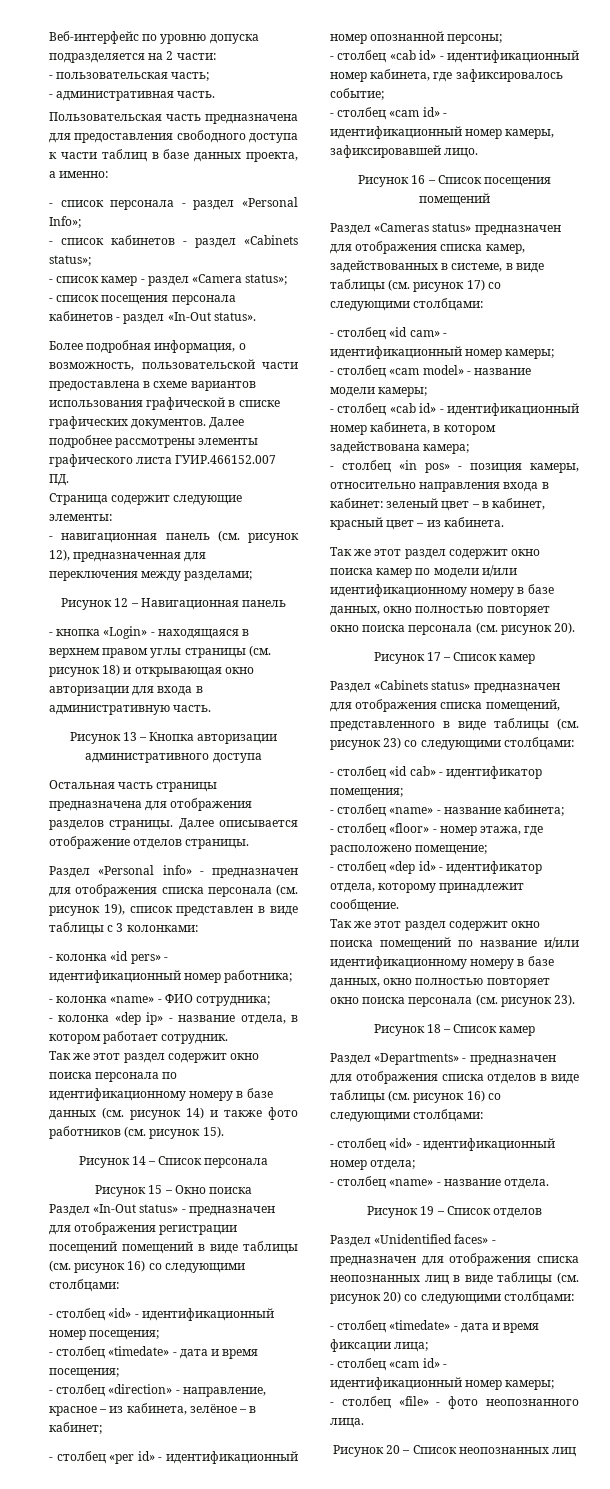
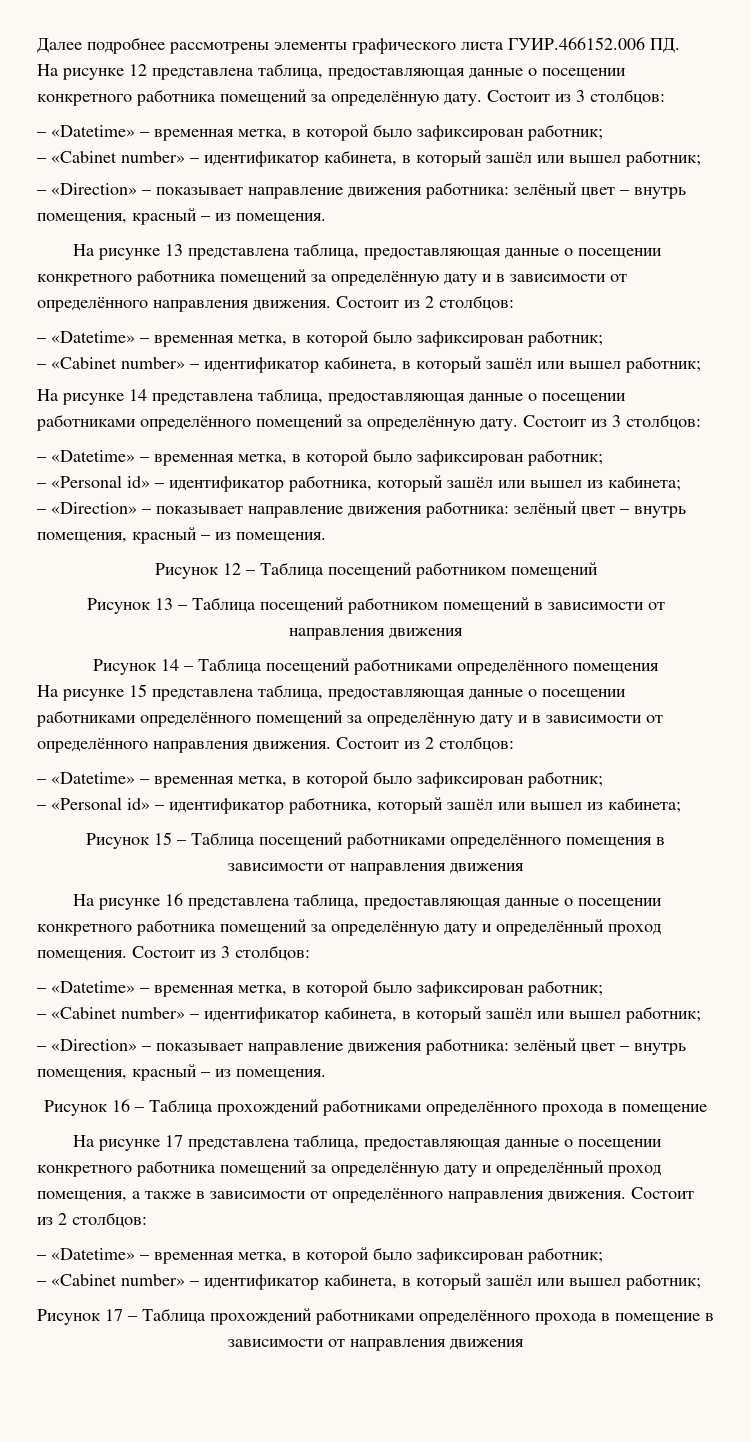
[49,31,259,44] [49,51,216,63] [49,72,210,81] [49,91,216,101] [49,112,298,124] [49,130,298,143] [49,149,298,162] [49,171,109,178] [49,197,298,210] [49,216,81,228] [49,235,298,248] [49,255,91,266] [49,274,288,286] [49,295,236,305] [49,311,256,324] [49,340,246,353] [49,359,298,371] [49,381,256,391] [49,397,280,410] [49,416,207,429] Веб-интерфейс по уровню допуска подразделяется на 2 части: // - пользовательская часть; // - административная часть. // Пользовательская часть предназначена для предоставления свободного доступа к части таблиц в базе данных проекта, а именно: // - список персонала - раздел «Personal Info»; // - список кабинетов - раздел «Cabinets status»; // - список камер - раздел «Camera status»; // - список посещения персонала кабинетов - раздел «In-Out status». // Более подробная информация, о возможность, пользовательской части предоставлена в схеме вариантов использования графической в списке графических документов. -> (37, 45) none
[175,455,277,464] ГУИР.466152.007 -> [508,37,645,50] ГУИР.466152.006
[49,493,243,505] [49,514,112,521] [49,530,299,543] [49,549,207,562] [49,571,253,581] [61,598,286,610] [49,626,250,639] [49,645,271,658] [49,664,254,677] [49,686,203,696] [49,705,212,715] [69,732,278,744] [85,753,262,763] [49,780,218,792] [49,798,253,811] [49,818,298,830] [49,836,250,849] [49,865,298,878] [49,884,298,897] [49,903,298,916] [49,922,198,935] [49,951,168,964] [49,970,293,983] [49,994,271,1006] [49,1012,298,1025] [49,1031,229,1044] [49,1051,260,1063] [49,1072,178,1082] [49,1088,273,1101] [49,1107,298,1120] [49,1126,224,1139] [78,1156,269,1168] [95,1185,252,1197] [49,1204,275,1216] [49,1222,238,1235] [49,1241,298,1254] [49,1260,245,1273] [49,1279,119,1292] [49,1308,274,1321] [49,1330,160,1340] [49,1346,259,1359] [49,1368,119,1378] [49,1384,266,1397] [49,1403,257,1416] [49,1422,102,1434] [49,1451,298,1464] [330,31,503,44] [330,50,579,63] [330,69,563,82] [330,88,384,100] [330,107,447,120] [330,126,555,139] [330,145,479,158] [358,175,551,187] [419,193,490,206] [330,223,561,235] [330,241,525,254] [330,260,544,273] [330,279,501,292] [330,298,484,311] [330,327,447,340] [330,346,555,359] [330,365,532,378] [330,387,428,397] [330,403,579,416] [330,422,496,435] [330,441,470,454] [330,460,579,473] [330,482,549,492] [330,498,546,511] [330,517,504,530] [330,547,541,559] [330,565,517,578] [330,584,554,597] [330,606,550,616] [330,622,576,635] [373,652,536,664] [330,680,560,693] [330,699,560,712] [330,718,579,731] [330,737,574,750] [330,766,543,779] [330,788,403,798] [330,804,565,817] [330,823,544,836] [330,845,488,855] [330,861,543,874] [330,883,525,893] [330,899,399,912] [330,919,541,931] [330,937,579,950] [330,956,554,969] [330,978,550,988] [330,994,576,1007] [373,1024,536,1036] [330,1053,556,1065] [330,1071,579,1084] [330,1090,501,1103] [330,1109,484,1122] [330,1138,555,1151] [330,1160,416,1170] [330,1176,550,1189] [367,1206,542,1218] [330,1234,496,1247] [330,1253,579,1266] [330,1272,579,1285] [330,1291,574,1304] [330,1320,540,1333] [330,1339,429,1352] [330,1358,447,1371] [330,1377,555,1390] [330,1396,579,1409] [330,1418,364,1428] [332,1445,577,1457] Страница содержит следующие элементы: // - навигационная панель (см. рисунок 12), предназначенная для переключения между разделами; // Рисунок 12 – Навигационная панель // - кнопка «Login» - находящаяся в верхнем правом углы страницы (см. рисунок 18) и открывающая окно авторизации для входа в административную часть. // Рисунок 13 – Кнопка авторизации административного доступа // Остальная часть страницы предназначена для отображения разделов страницы. Далее описывается отображение отделов страницы. // Раздел «Personal info» - предназначен для отображения списка персонала (см. рисунок 19), список представлен в виде таблицы с 3 колонками: // - колонка «id pers» - идентификационный номер работника; // - колонка «name» - ФИО сотрудника; // - колонка «dep ip» - название отдела, в котором работает сотрудник. // Так же этот раздел содержит окно поиска персонала по идентификационному номеру в базе данных (см. рисунок 14) и также фото работников (см. рисунок 15). // Рисунок 14 – Список персонала // Рисунок 15 – Окно поиска // Раздел «In-Out status» - предназначен для отображения регистрации посещений помещений в виде таблицы (см. рисунок 16) со следующими столбцами: // - столбец «id» - идентификационный номер посещения; // - столбец «timedate» - дата и время посещения; // - столбец «direction» - направление, красное – из кабинета, зелёное – в кабинет; // - столбец «per id» - идентификационный номер опознанной персоны; // - столбец «cab id» - идентификационный номер кабинета, где зафиксировалось событие; // - столбец «cam id» - идентификационный номер камеры, зафиксировавшей лицо. // Рисунок 16 – Список посещения помещений // Раздел «Cameras status» предназначен для отображения списка камер, задействованных в системе, в виде таблицы (см. рисунок 17) со следующими столбцами: // - столбец «id cam» - идентификационный номер камеры; // - столбец «cam model» - название модели камеры; // - столбец «cab id» - идентификационный номер кабинета, в котором задействована камера; // - столбец «in pos» - позиция камеры, относительно направления входа в кабинет: зеленый цвет – в кабинет, красный цвет – из кабинета. // Так же этот раздел содержит окно поиска камер по модели и/или идентификационному номеру в базе данных, окно полностью повторяет окно поиска персонала (см. рисунок 20). // Рисунок 17 – Список камер // Раздел «Cabinets status» предназначен для отображения списка помещений, представленного в виде таблицы (см. рисунок 23) со следующими столбцами: // - столбец «id cab» - идентификатор помещения; // - столбец «name» - название кабинета; // - столбец «floor» - номер этажа, где расположено помещение; // - столбец «dep id» - идентификатор отдела, которому принадлежит сообщение. // Так же этот раздел содержит окно поиска помещений по название и/или идентификационному номеру в базе данных, окно полностью повторяет окно поиска персонала (см. рисунок 23). // Рисунок 18 – Список камер // Раздел «Departments» - предназначен для отображения списка отделов в виде таблицы (см. рисунок 16) со следующими столбцами: // - столбец «id» - идентификационный номер отдела; // - столбец «name» - название отдела. // Рисунок 19 – Список отделов // Раздел «Unidentified faces» - предназначен для отображения списка неопознанных лиц в виде таблицы (см. рисунок 20) со следующими столбцами: // - столбец «timedate» - дата и время фиксации лица; // - столбец «cam id» - идентификационный номер камеры; // - столбец «file» - фото неопознанного лица. // Рисунок 20 – Список неопознанных лиц -> [37,63,626,80] [37,89,665,106] [37,124,603,141] [37,150,701,167] [37,182,686,199] [37,208,326,225] [73,243,663,260] [37,269,627,286] [37,295,514,312] [37,330,603,347] [37,356,701,373] [37,388,626,405] [36,414,701,431] [37,449,603,466] [37,475,681,492] [37,501,686,518] [37,527,326,544] [154,562,598,579] [86,597,665,614] [289,628,463,640] [93,658,659,675] [37,684,626,701] [36,710,663,727] [37,736,514,753] [37,771,603,788] [37,797,681,814] [86,832,665,849] [228,863,524,875] [73,893,663,910] [37,919,661,936] [37,945,310,961] [37,980,603,997] [37,1006,701,1023] [37,1038,686,1055] [37,1064,326,1081] [44,1099,707,1116] [73,1134,663,1151] [37,1160,661,1177] [37,1187,694,1203] [37,1212,147,1228] [37,1247,603,1264] [37,1273,701,1290] [37,1308,714,1325] [228,1339,524,1351] На рисунке 12 представлена таблица, предоставляющая данные о посещении конкретного работника помещений за определённую дату. Состоит из 3 столбцов: // – «Datetime» – временная метка, в которой было зафиксирован работник; // – «Cabinet number» – идентификатор кабинета, в который зашёл или вышел работник; // – «Direction» – показывает направление движения работника: зелёный цвет – внутрь помещения, красный – из помещения. // На рисунке 13 представлена таблица, предоставляющая данные о посещении конкретного работника помещений за определённую дату и в зависимости от определённого направления движения. Состоит из 2 столбцов: // – «Datetime» – временная метка, в которой было зафиксирован работник; // – «Cabinet number» – идентификатор кабинета, в который зашёл или вышел работник; // На рисунке 14 представлена таблица, предоставляющая данные о посещении работниками определённого помещений за определённую дату. Состоит из 3 столбцов: // – «Datetime» – временная метка, в которой было зафиксирован работник; // – «Personal id» – идентификатор работника, который зашёл или вышел из кабинета; // – «Direction» – показывает направление движения работника: зелёный цвет – внутрь помещения, красный – из помещения. // Рисунок 12 – Таблица посещений работником помещений // Рисунок 13 – Таблица посещений работником помещений в зависимости от направления движения // Рисунок 14 – Таблица посещений работниками определённого помещения // На рисунке 15 представлена таблица, предоставляющая данные о посещении работниками определённого помещений за определённую дату и в зависимости от определённого направления движения. Состоит из 2 столбцов: // – «Datetime» – временная метка, в которой было зафиксирован работник; // – «Personal id» – идентификатор работника, который зашёл или вышел из кабинета; // Рисунок 15 – Таблица посещений работниками определённого помещения в зависимости от направления движения // На рисунке 16 представлена таблица, предоставляющая данные о посещении конкретного работника помещений за определённую дату и определённый проход помещения. Состоит из 3 столбцов: // – «Datetime» – временная метка, в которой было зафиксирован работник; // – «Cabinet number» – идентификатор кабинета, в который зашёл или вышел работник; // – «Direction» – показывает направление движения работника: зелёный цвет – внутрь помещения, красный – из помещения. // Рисунок 16 – Таблица прохождений работниками определённого прохода в помещение // На рисунке 17 представлена таблица, предоставляющая данные о посещении конкретного работника помещений за определённую дату и определённый проход помещения, а также в зависимости от определённого направления движения. Состоит из 2 столбцов: // – «Datetime» – временная метка, в которой было зафиксирован работник; // – «Cabinet number» – идентификатор кабинета, в который зашёл или вышел работник; // Рисунок 17 – Таблица прохождений работниками определённого прохода в помещение в зависимости от направления движения

